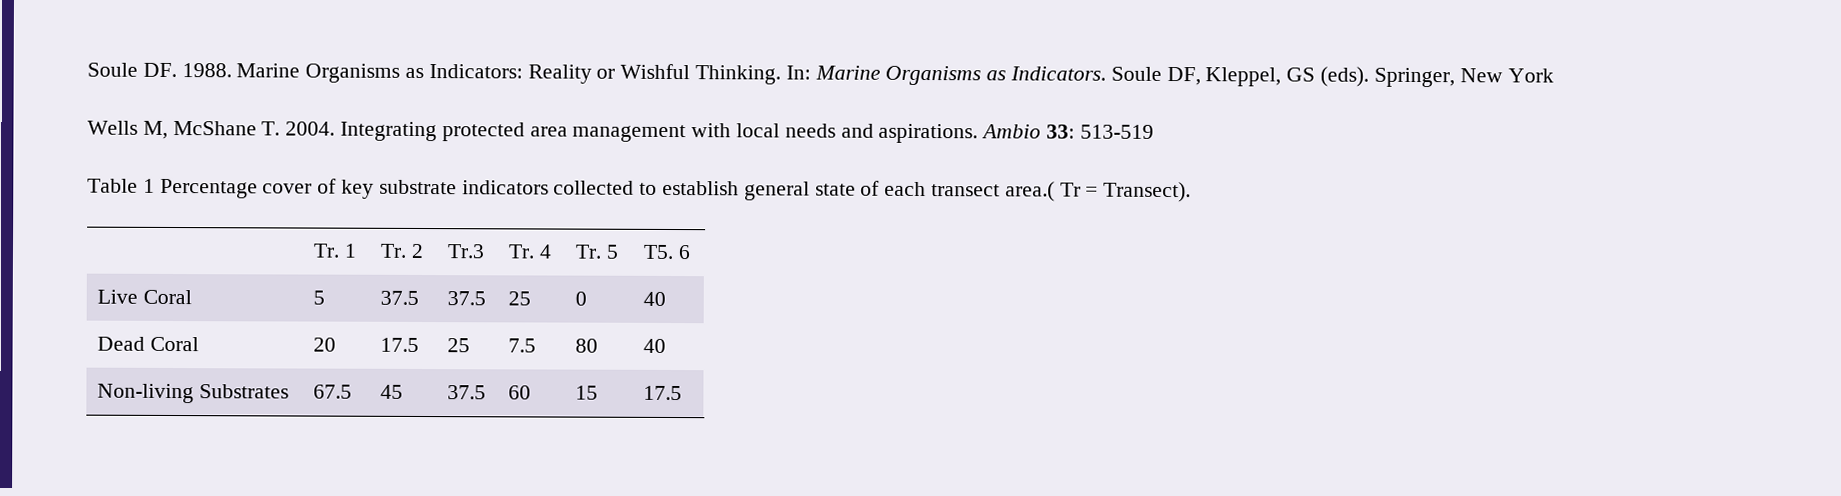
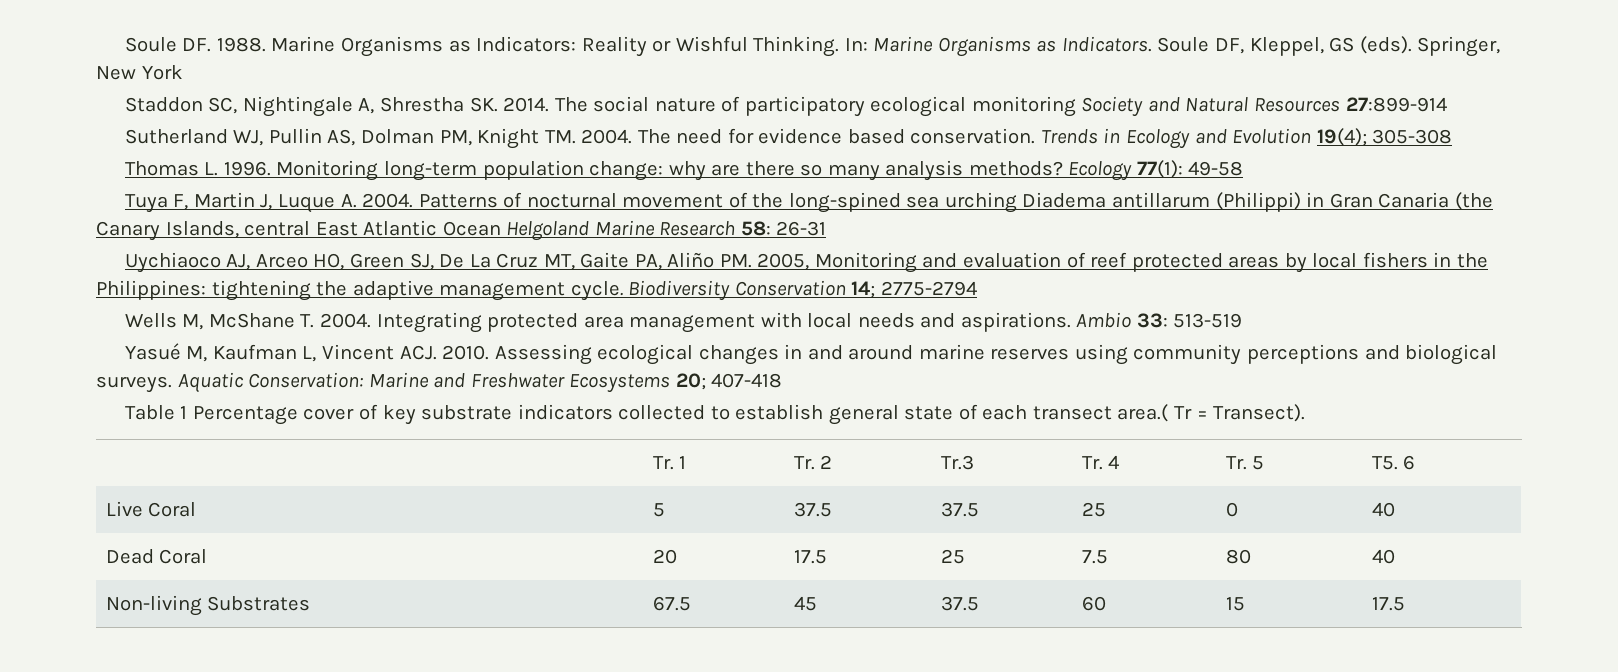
(1554, 75) none -> [124,96,1447,117] [124,128,1453,149] [124,160,1244,181] [124,192,1493,213] [96,220,827,241] [124,252,1488,273] [96,280,977,301] // Staddon SC, Nightingale A, Shrestha SK. 2014. The social nature of participatory ecological monitoring Society and Natural Resources 27:899-914 // Sutherland WJ, Pullin AS, Dolman PM, Knight TM. 2004. The need for evidence based conservation. Trends in Ecology and Evolution 19(4); 305-308 // Thomas L. 1996. Monitoring long-term population change: why are there so many analysis methods? Ecology 77(1): 49-58 // Tuya F, Martin J, Luque A. 2004. Patterns of nocturnal movement of the long-spined sea urching Diadema antillarum (Philippi) in Gran Canaria (the Canary Islands, central East Atlantic Ocean Helgoland Marine Research 58: 26-31 // Uychiaoco AJ, Arceo HO, Green SJ, De La Cruz MT, Gaite PA, Aliño PM. 2005, Monitoring and evaluation of reef protected areas by local fishers in the Philippines: tightening the adaptive management cycle. Biodiversity Conservation 14; 2775-2794
(1154, 131) none -> [124,343,1498,365] [96,372,783,393] // Yasué M, Kaufman L, Vincent ACJ. 2010. Assessing ecological changes in and around marine reserves using community perceptions and biological surveys. Aquatic Conservation: Marine and Freshwater Ecosystems 20; 407-418

